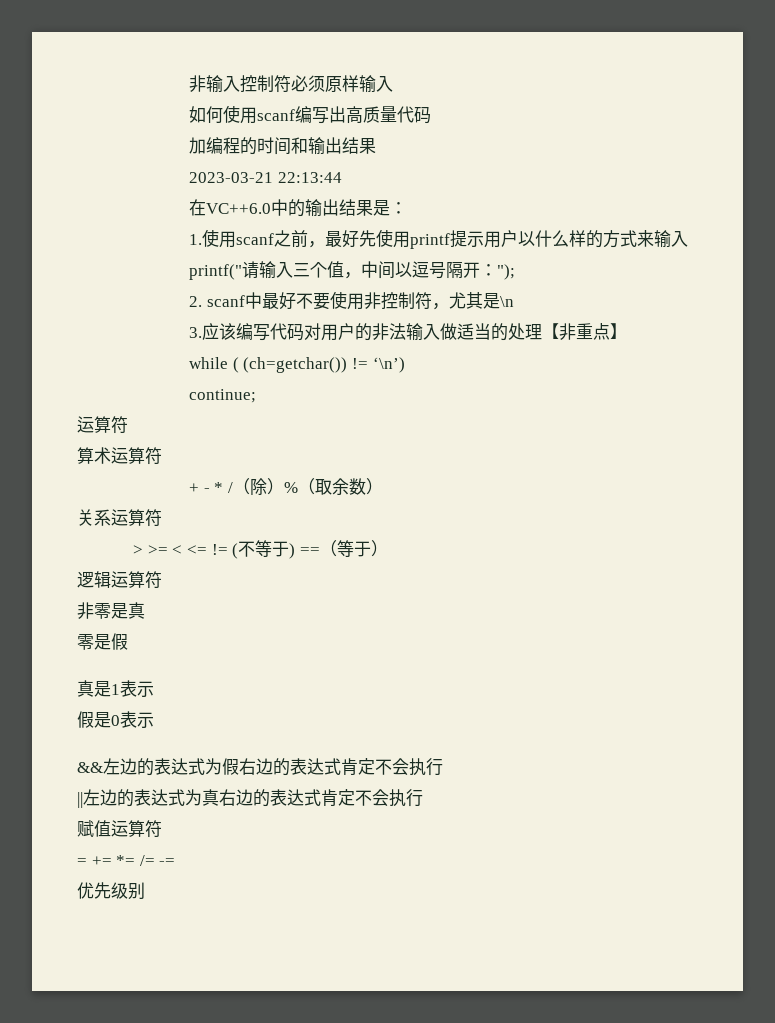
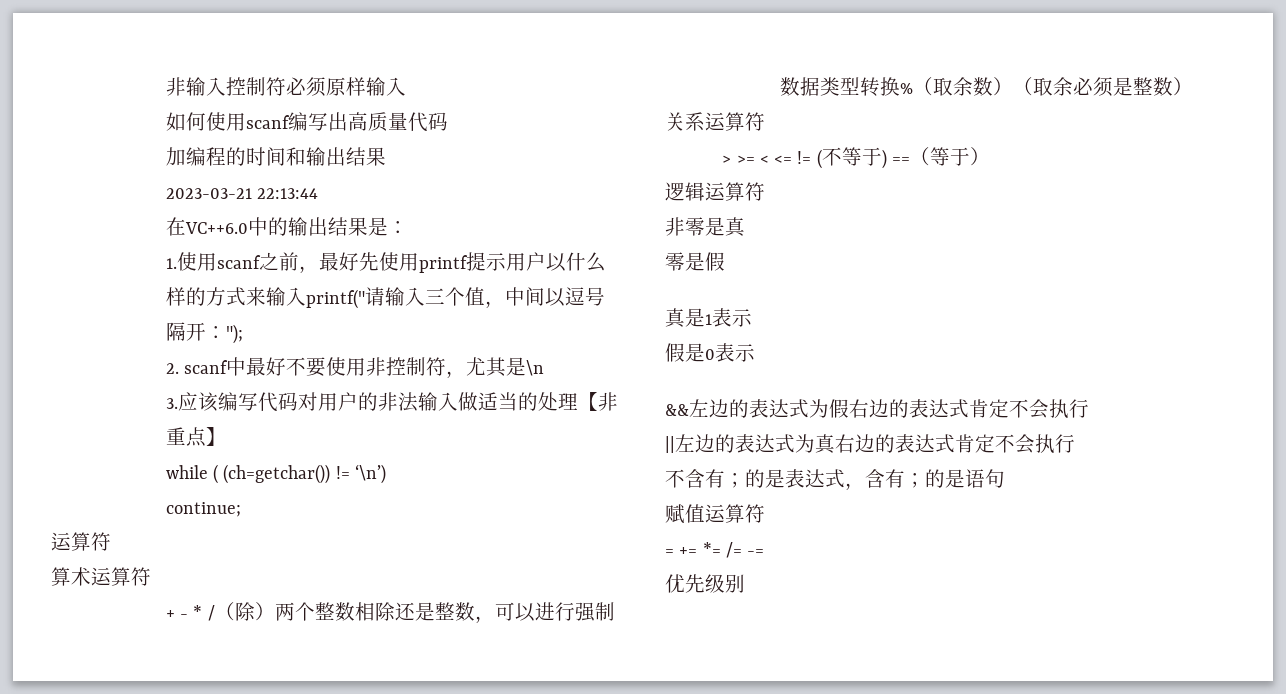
(285, 486) none -> [274,602,615,623] [779,77,900,97] 两个整数相除还是整数，可以进行强制数据类型转换
(384, 486) none -> [1012,77,1193,97] （取余必须是整数）
(423, 798) none -> [665,469,1005,490] // 不含有；的是表达式，含有；的是语句

